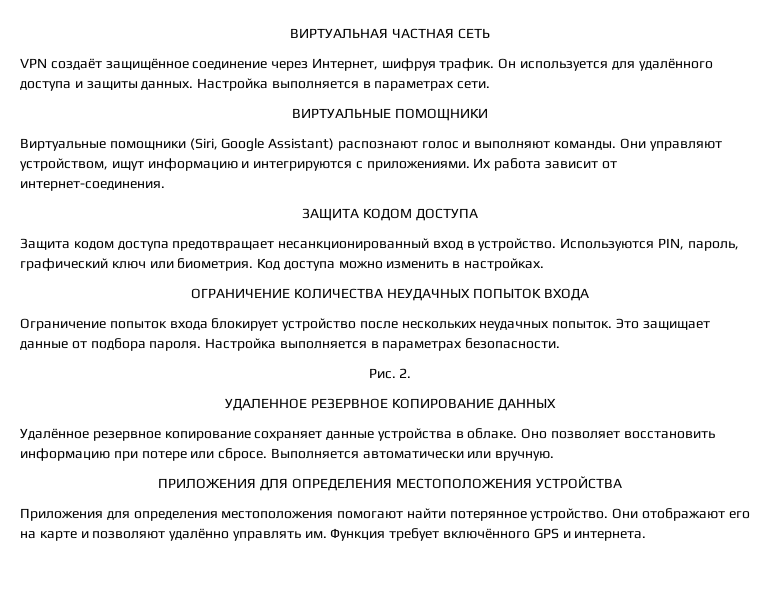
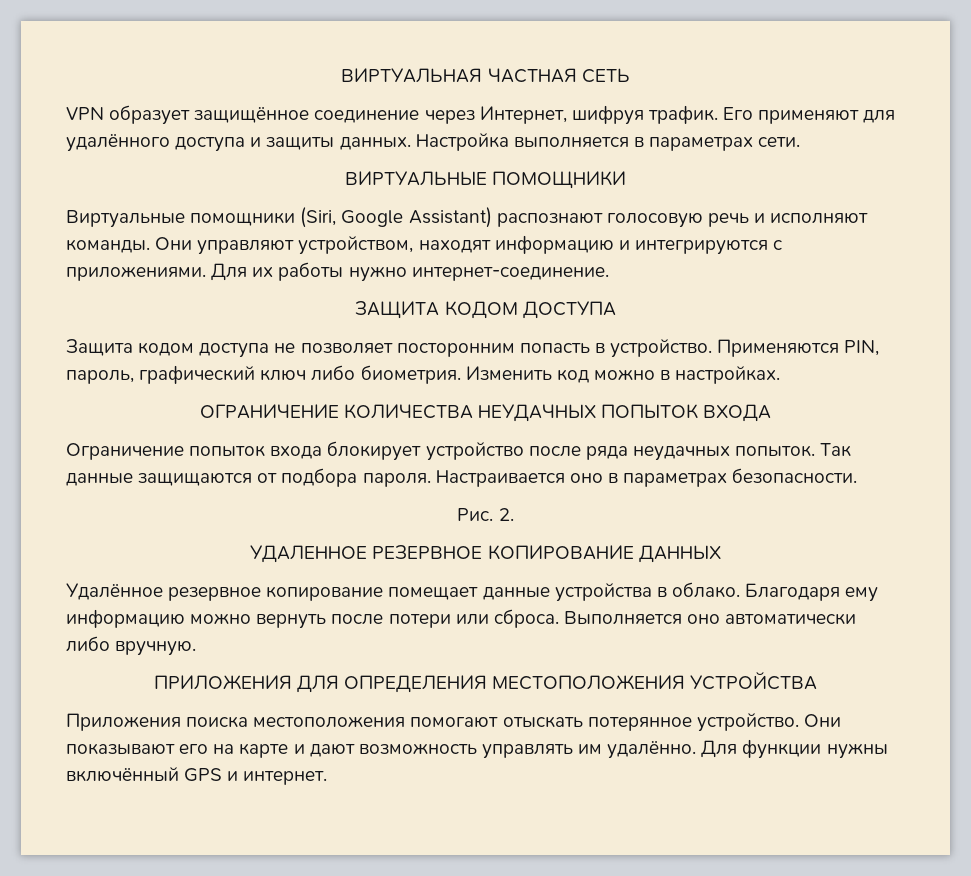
[50,58,102,70] создаёт -> [109,105,191,125] образует
[498,58,609,71] Он используется -> [723,107,860,124] Его применяют
[421,141,551,149] голос и выполняют -> [606,213,869,228] голосовую речь и исполняют
[111,161,144,171] ищут -> [418,240,491,253] находят
[473,158,617,171] [20,181,165,191] Их работа зависит от интернет-соединения. -> [211,262,609,282] Для их работы нужно интернет-соединение.
[172,238,463,251] предотвращает несанкционированный вход -> [274,343,590,357] не позволяет посторонним попасть
[560,238,655,251] Используются -> [717,339,840,357] Применяются
[149,258,449,271] или биометрия. Код доступа можно изменить -> [310,365,655,384] либо биометрия. Изменить код можно
[401,321,477,329] нескольких -> [585,446,628,460] ряда
[616,318,710,330] [20,341,68,350] Это защищает данные -> [820,443,852,457] [66,473,253,486] Так данные защищаются
[205,338,367,351] Настройка выполняется -> [435,470,603,487] Настраивается оно
[254,431,323,441] сохраняет -> [388,587,479,600] помещает
[467,428,715,439] [20,448,492,461] облаке. Оно позволяет восстановить информацию при потере или сбросе. Выполняется автоматически или -> [671,582,879,602] [66,609,857,629] [65,636,110,652] облако. Благодаря ему информацию можно вернуть после потери или сброса. Выполняется оно автоматически либо
[106,511,218,521] для определения -> [186,716,249,728] поиска
[406,508,446,519] найти -> [502,716,583,728] отыскать
[642,508,726,521] отображают -> [66,743,175,755] показывают
[92,528,531,541] позволяют удалённо управлять им. Функция требует включённого -> [309,739,888,759] [66,767,179,782] дают возможность управлять им удалённо. Для функции нужны включённый
[574,531,647,541] интернета. -> [243,771,328,785] интернет.

